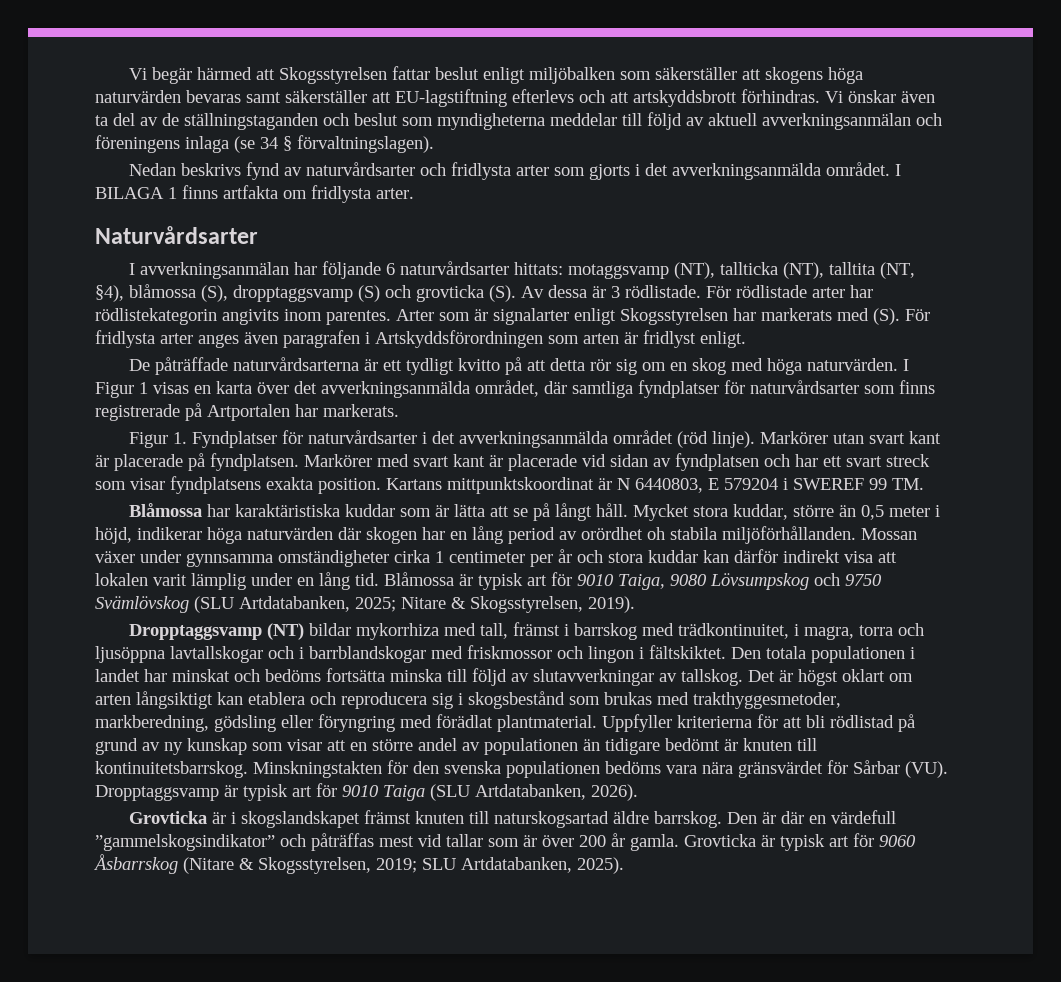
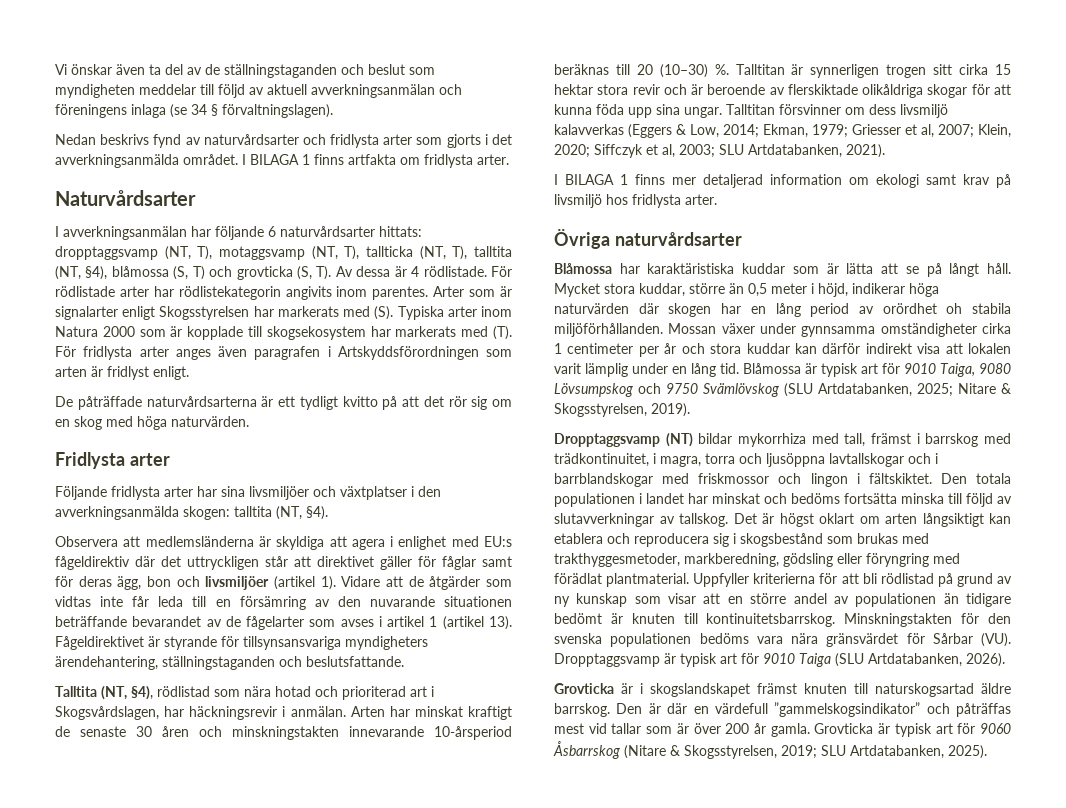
[128,66,863,84] [95,89,843,107] Vi begär härmed att Skogsstyrelsen fattar beslut enligt miljöbalken som säkerställer att skogens höga naturvärden bevaras samt säkerställer att EU-lagstiftning efterlevs och att artskyddsbrott förhindras. Vi -> [55,64,67,75] Vi
[437,113,545,130] myndigheterna -> [55,84,135,98] myndigheten
[567,262,915,279] [95,284,516,302] motaggsvamp (NT), tallticka (NT), talltita (NT, §4), blåmossa (S), dropptaggsvamp (S) och grovticka (S). -> [55,246,513,260] [55,266,332,280] dropptaggsvamp (NT, T), motaggsvamp (NT, T), tallticka (NT, T), talltita (NT, §4), blåmossa (S, T) och grovticka (S, T).
[611,286,620,298] 3 -> [411,266,420,277] 4
(900, 316) none -> [397,306,512,320] [55,326,512,340] Typiska arter inom Natura 2000 som är kopplade till skogsekosystem har markerats med (T).
[549,358,585,371] detta -> [423,396,444,407] det
[902,359,909,371] [95,380,935,398] [95,403,399,421] [128,430,941,448] [95,453,930,471] [95,476,924,494] I Figur 1 visas en karta över det avverkningsanmälda området, där samtliga fyndplatser för naturvårdsarter som finns registrerade på Artportalen har markerats. // Figur 1. Fyndplatser för naturvårdsarter i det avverkningsanmälda området (röd linje). Markörer utan svart kant är placerade på fyndplatsen. Markörer med svart kant är placerade vid sidan av fyndplatsen och har ett svart streck som visar fyndplatsens exakta position. Kartans mittpunktskoordinat är N 6440803, E 579204 i SWEREF 99 TM. -> [55,452,170,469] [55,486,441,500] [55,506,328,520] [55,536,513,550] [55,556,512,570] [55,576,513,590] [55,596,512,610] [55,616,512,630] [55,636,428,650] [55,656,404,670] [55,686,434,700] [55,706,512,720] [55,726,512,740] [554,64,1012,78] [554,84,1011,98] [554,104,948,118] [554,124,1011,138] [554,144,885,158] [554,174,1011,188] [554,194,717,208] [554,229,742,249] // Fridlysta arter // Följande fridlysta arter har sina livsmiljöer och växtplatser i den avverkningsanmälda skogen: talltita (NT, §4). // Observera att medlemsländerna är skyldiga att agera i enlighet med EU:s fågeldirektiv där det uttryckligen står att direktivet gäller för fåglar samt för deras ägg, bon och livsmiljöer (artikel 1). Vidare att de åtgärder som vidtas inte får leda till en försämring av den nuvarande situationen beträffande bevarandet av de fågelarter som avses i artikel 1 (artikel 13). Fågeldirektivet är styrande för tillsynsansvariga myndigheters ärendehantering, ställningstaganden och beslutsfattande. // Talltita (NT, §4), rödlistad som nära hotad och prioriterad art i Skogsvårdslagen, har häckningsrevir i anmälan. Arten har minskat kraftigt de senaste 30 åren och minskningstakten innevarande 10-årsperiod beräknas till 20 (10–30) %. Talltitan är synnerligen trogen sitt cirka 15 hektar stora revir och är beroende av flerskiktade olikåldriga skogar för att kunna föda upp sina ungar. Talltitan försvinner om dess livsmiljö kalavverkas (Eggers & Low, 2014; Ekman, 1979; Griesser et al, 2007; Klein, 2020; Siffczyk et al, 2003; SLU Artdatabanken, 2021). // I BILAGA 1 finns mer detaljerad information om ekologi samt krav på livsmiljö hos fridlysta arter. // Övriga naturvårdsarter

